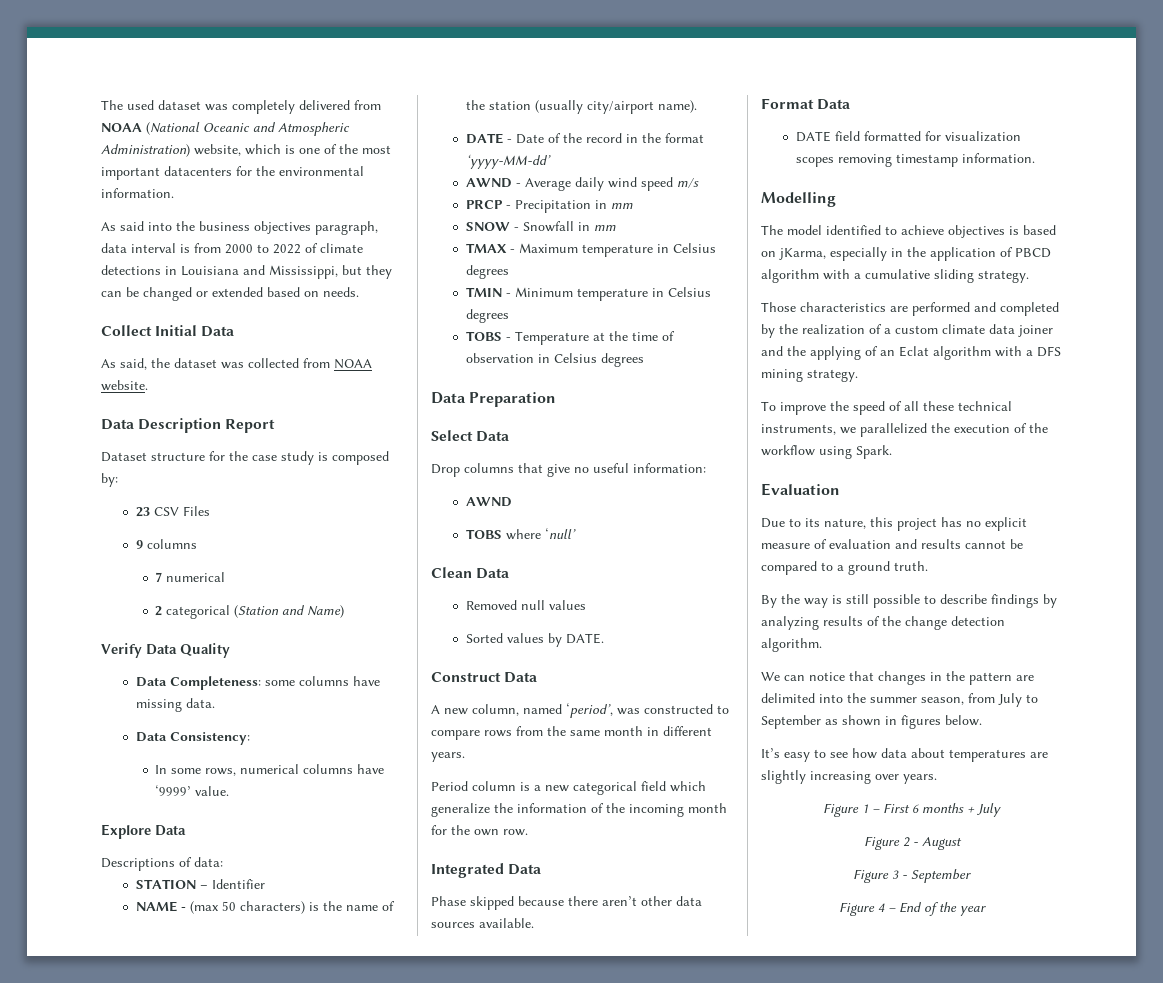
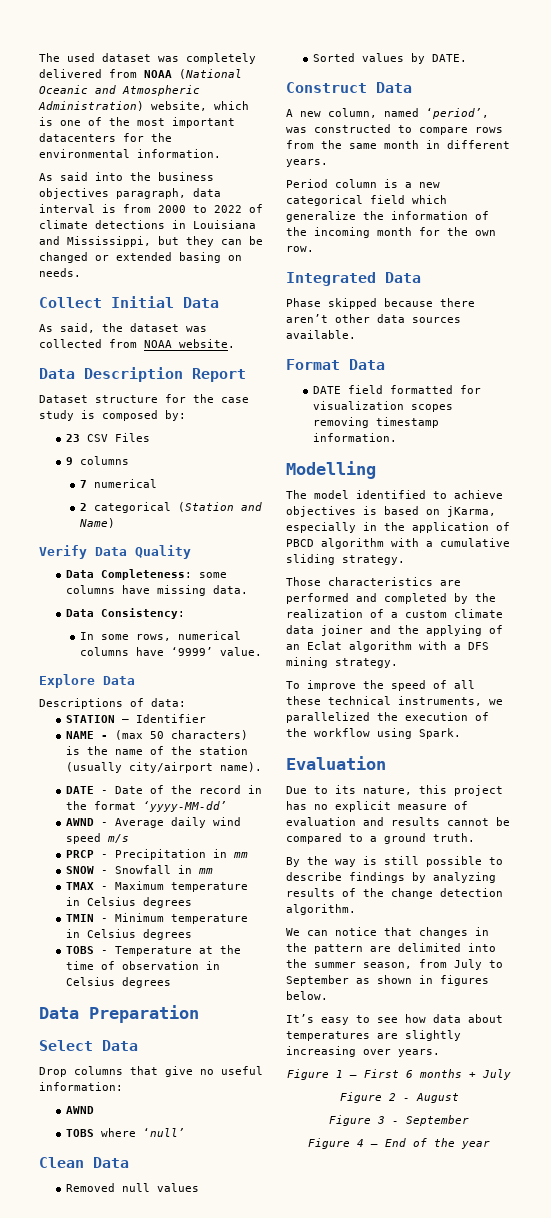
[267,287,300,297] based -> [179,252,221,263] basing

